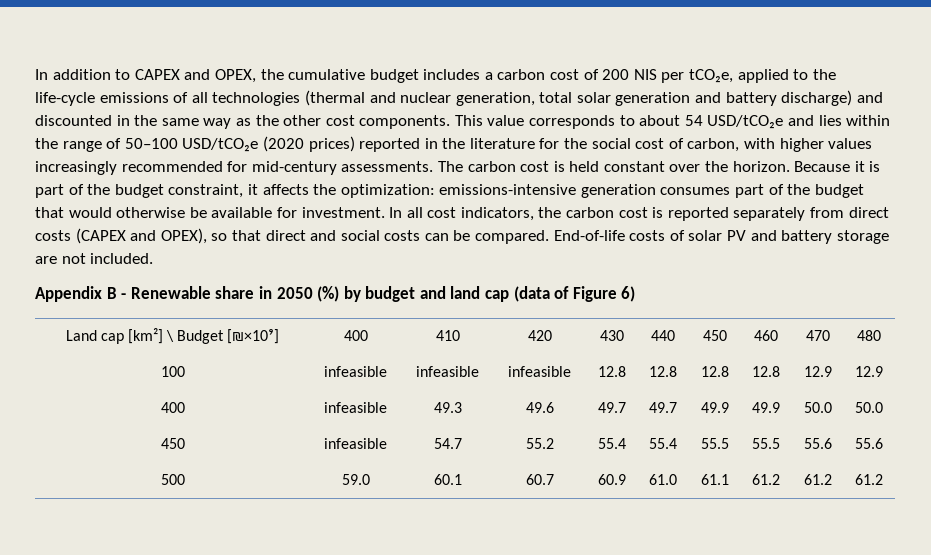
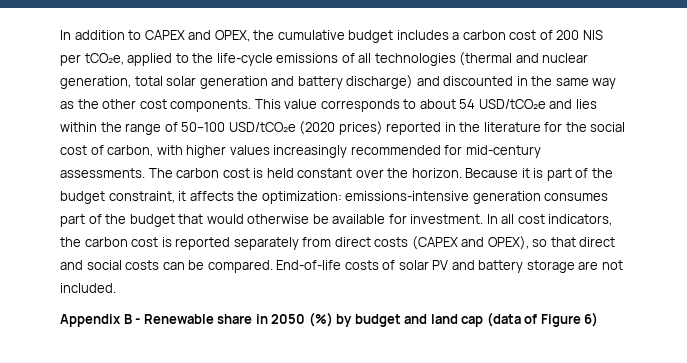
[65,328,280,344] [343,330,368,341] [435,330,460,341] [527,330,552,341] [599,330,624,341] [651,330,675,341] [702,330,727,341] [754,330,778,341] [805,330,830,341] [857,330,881,341] [160,366,185,377] [324,366,387,377] [416,366,479,377] [508,366,571,377] [597,366,626,377] [649,366,677,377] [700,366,729,377] [752,366,780,377] [803,366,832,377] [855,366,883,377] [160,402,185,413] [324,402,387,413] [433,402,462,413] [525,402,554,413] [597,402,626,413] [649,402,677,413] [700,402,729,413] [752,402,780,413] [803,402,832,413] [855,402,883,413] [160,438,185,449] [324,438,387,449] [433,438,462,449] [525,438,554,449] [597,438,626,449] [649,438,677,449] [700,438,729,449] [752,438,780,449] [803,438,832,449] [855,438,883,449] [160,474,185,485] [341,474,370,485] [433,474,462,485] [525,474,554,485] [597,474,626,485] [649,474,677,485] [700,474,729,485] [752,474,780,485] [803,474,832,485] [855,474,883,485] // Land cap [km²] \ Budget [₪×10⁹] | 400 | 410 | 420 | 430 | 440 | 450 | 460 | 470 | 480 // 100 | infeasible | infeasible | infeasible | 12.8 | 12.8 | 12.8 | 12.8 | 12.9 | 12.9 // 400 | infeasible | 49.3 | 49.6 | 49.7 | 49.7 | 49.9 | 49.9 | 50.0 | 50.0 // 450 | infeasible | 54.7 | 55.2 | 55.4 | 55.4 | 55.5 | 55.5 | 55.6 | 55.6 // 500 | 59.0 | 60.1 | 60.7 | 60.9 | 61.0 | 61.1 | 61.2 | 61.2 | 61.2 -> (599, 319) none

